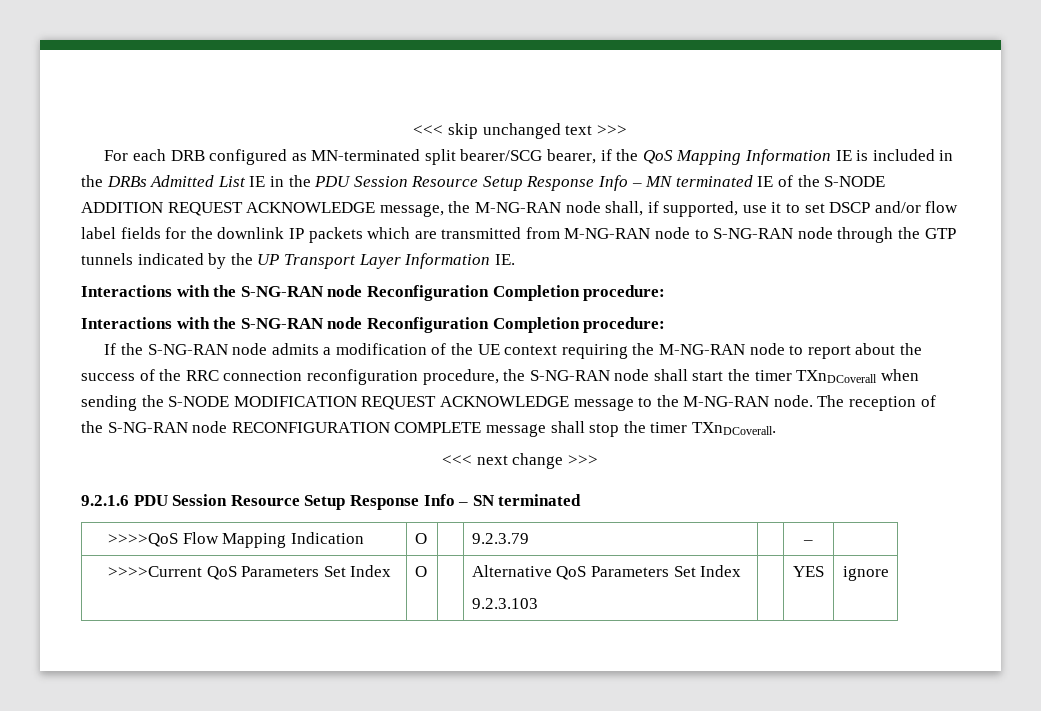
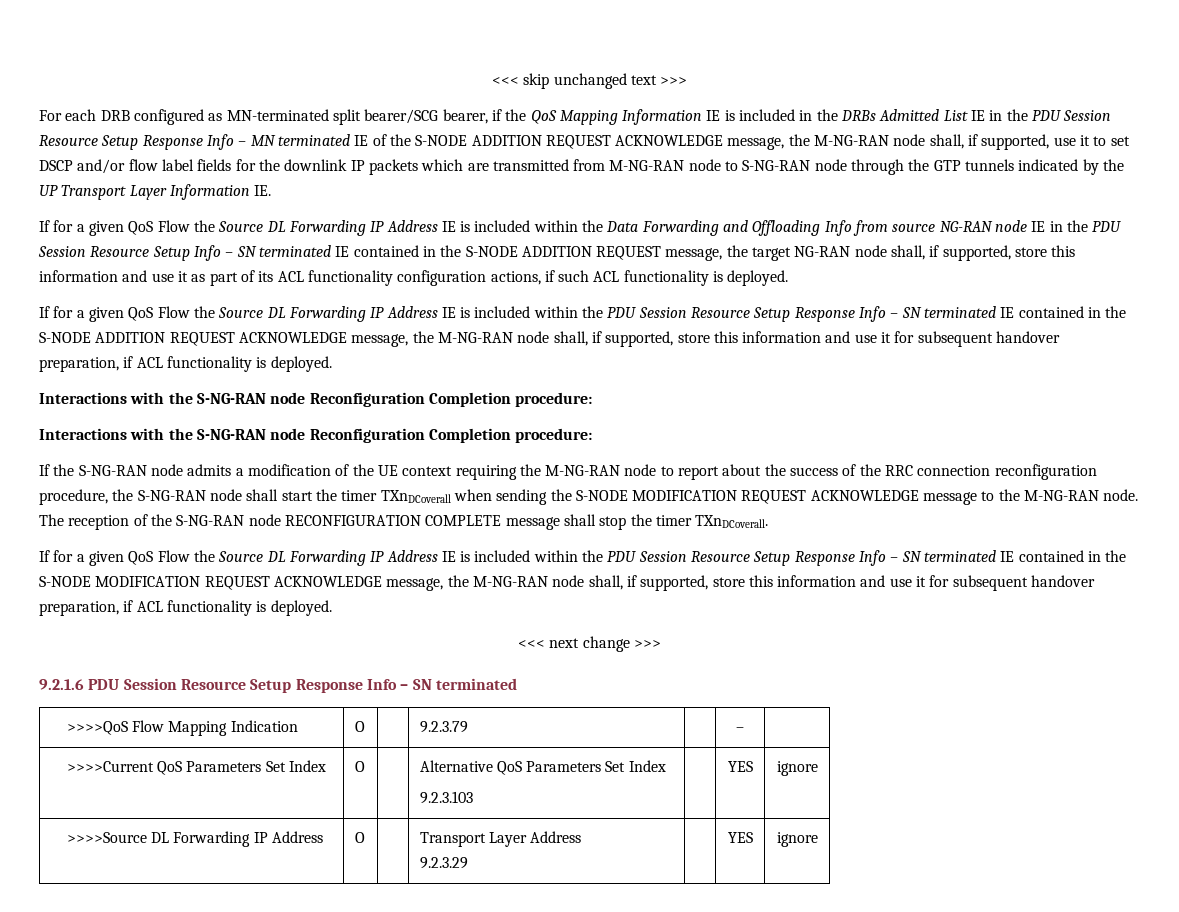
(515, 259) none -> [39,220,1122,236] [38,245,1076,261] [39,270,789,286] [39,306,1127,322] [39,331,1061,347] [39,356,332,372] // If for a given QoS Flow the Source DL Forwarding IP Address IE is included within the Data Forwarding and Offloading Info from source NG-RAN node IE in the PDU Session Resource Setup Info – SN terminated IE contained in the S-NODE ADDITION REQUEST message, the target NG-RAN node shall, if supported, store this information and use it as part of its ACL functionality configuration actions, if such ACL functionality is deployed. // If for a given QoS Flow the Source DL Forwarding IP Address IE is included within the PDU Session Resource Setup Response Info – SN terminated IE contained in the S-NODE ADDITION REQUEST ACKNOWLEDGE message, the M-NG-RAN node shall, if supported, store this information and use it for subsequent handover preparation, if ACL functionality is deployed.
(776, 428) none -> [39,550,1127,566] [39,575,1096,591] [39,600,332,616] // If for a given QoS Flow the Source DL Forwarding IP Address IE is included within the PDU Session Resource Setup Response Info – SN terminated IE contained in the S-NODE MODIFICATION REQUEST ACKNOWLEDGE message, the M-NG-RAN node shall, if supported, store this information and use it for subsequent handover preparation, if ACL functionality is deployed.
(889, 573) none -> [66,831,324,847] [354,832,365,843] [419,831,582,847] [419,857,468,869] [727,832,753,843] [776,832,818,847] // >>>>Source DL Forwarding IP Address | O | | Transport Layer Address // 9.2.3.29 | | YES | ignore

